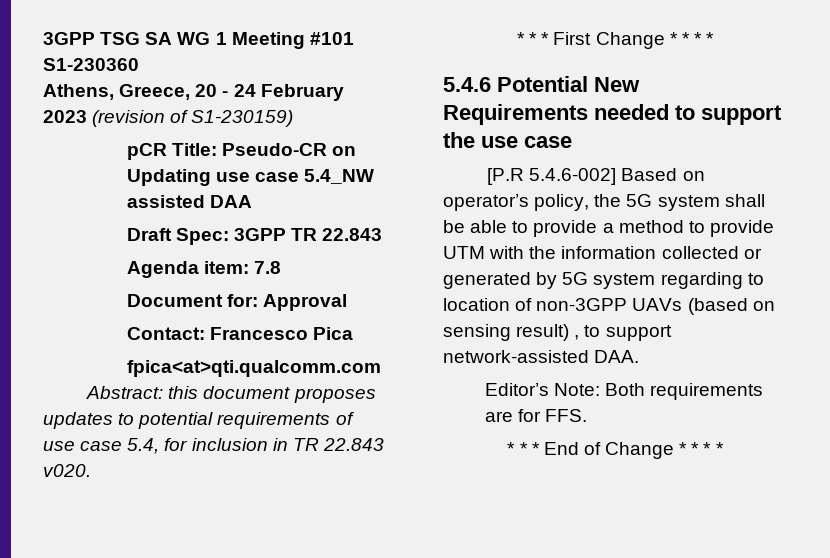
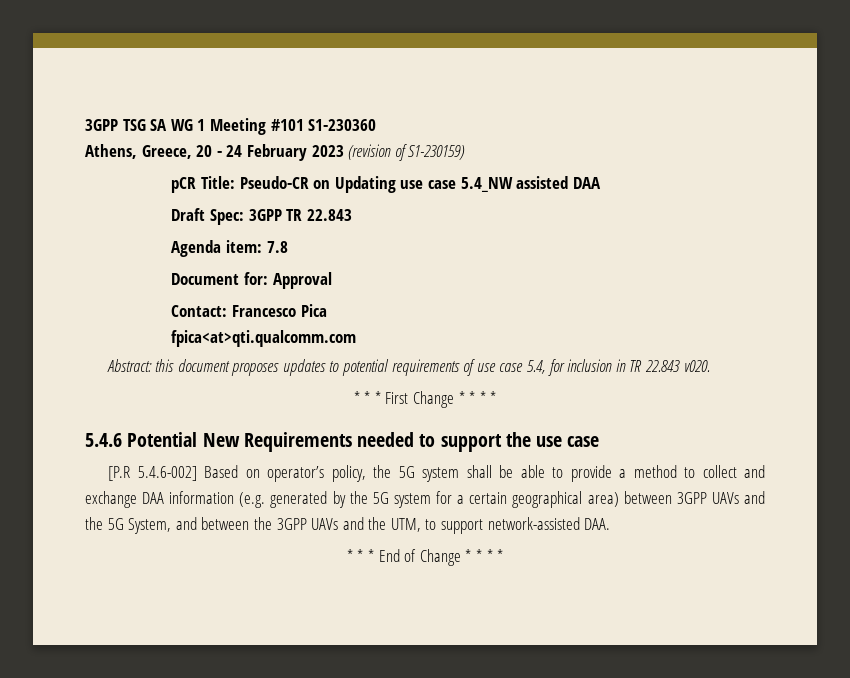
[709,220,774,237] [443,246,762,259] provide UTM with the information collected or -> [702,465,766,478] [85,491,266,508] collect and exchange DAA information (e.g.
[562,272,764,289] [443,298,775,315] [443,324,672,341] [443,350,640,363] [484,383,764,400] [484,409,588,422] 5G system regarding to location of non-3GPP UAVs (based on sensing result) , to support network-assisted DAA. // Editor’s Note: Both requirements are for FFS. -> [349,491,766,508] [85,517,611,534] the 5G system for a certain geographical area) between 3GPP UAVs and the 5G System, and between the 3GPP UAVs and the UTM, to support network-assisted DAA.

